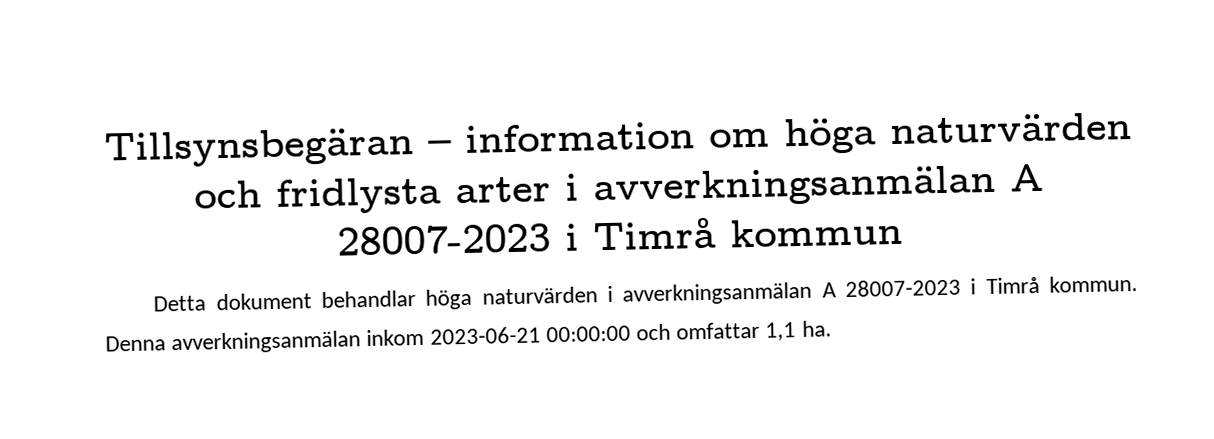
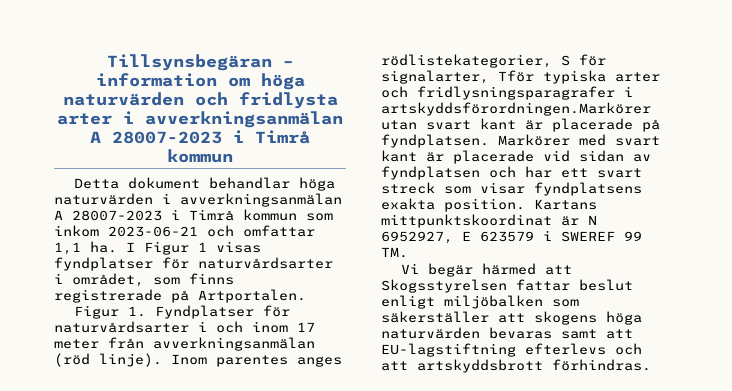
[1049,274,1138,293] [105,330,362,355] kommun. Denna avverkningsanmälan -> [243,209,333,221] kommun som
[545,325,631,343] 00:00:00 -> (198, 231) none
(832, 328) none -> [126,241,261,255] [54,257,333,271] [54,273,234,287] [54,289,306,303] [74,305,291,319] [54,321,315,333] [54,337,315,351] [54,353,342,367] [381,54,606,68] [381,70,660,84] [381,86,633,100] [381,102,651,116] [381,118,660,132] [381,134,660,148] [381,150,651,164] [381,166,642,180] [381,182,642,196] [381,198,597,212] [381,214,597,228] [381,230,642,244] [381,247,408,258] [401,263,573,277] [381,279,633,293] [381,295,579,309] [381,311,642,325] [381,327,633,339] [381,343,642,357] [381,359,651,373] I Figur 1 visas fyndplatser för naturvårdsarter i området, som finns registrerade på Artportalen. // Figur 1. Fyndplatser för naturvårdsarter i och inom 17 meter från avverkningsanmälan (röd linje). Inom parentes anges rödlistekategorier, S för signalarter, Tför typiska arter och fridlysningsparagrafer i artskyddsförordningen.Markörer utan svart kant är placerade på fyndplatsen. Markörer med svart kant är placerade vid sidan av fyndplatsen och har ett svart streck som visar fyndplatsens exakta position. Kartans mittpunktskoordinat är N 6952927, E 623579 i SWEREF 99 TM. // Vi begär härmed att Skogsstyrelsen fattar beslut enligt miljöbalken som säkerställer att skogens höga naturvärden bevaras samt att EU-lagstiftning efterlevs och att artskyddsbrott förhindras.

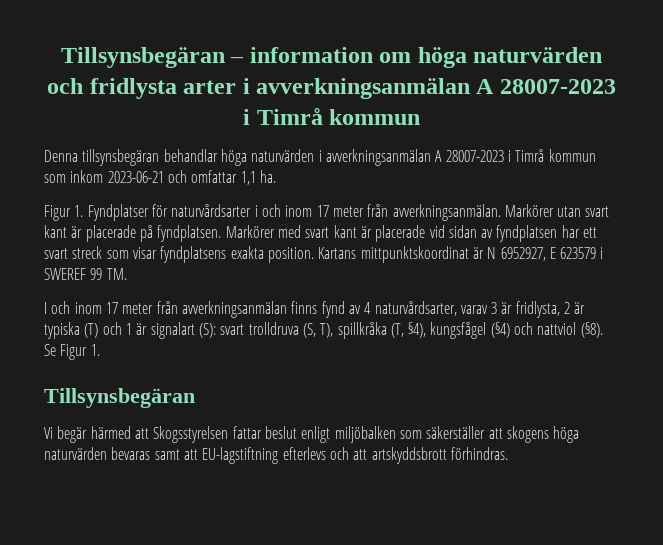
[74,177,201,189] Detta dokument -> [44,149,160,166] Denna tillsynsbegäran
[126,241,261,255] [54,257,333,271] [54,273,234,287] [54,289,306,303] I Figur 1 visas fyndplatser för naturvårdsarter i området, som finns registrerade på Artportalen. -> (276, 176) none
[153,337,315,351] [54,353,342,367] [381,54,606,68] [381,70,660,84] [381,86,633,100] [381,102,651,116] avverkningsanmälan (röd linje). Inom parentes anges rödlistekategorier, S för signalarter, Tför typiska arter och fridlysningsparagrafer i artskyddsförordningen.Markörer -> [392,204,554,221] avverkningsanmälan. Markörer
[489,166,516,178] och -> (558, 233) none
(408, 252) none -> [44,301,586,318] [44,322,603,339] [44,344,100,360] [44,388,195,408] // I och inom 17 meter från avverkningsanmälan finns fynd av 4 naturvårdsarter, varav 3 är fridlysta, 2 är typiska (T) och 1 är signalart (S): svart trolldruva (S, T), spillkråka (T, §4), kungsfågel (§4) och nattviol (§8). Se Figur 1. // Tillsynsbegäran

